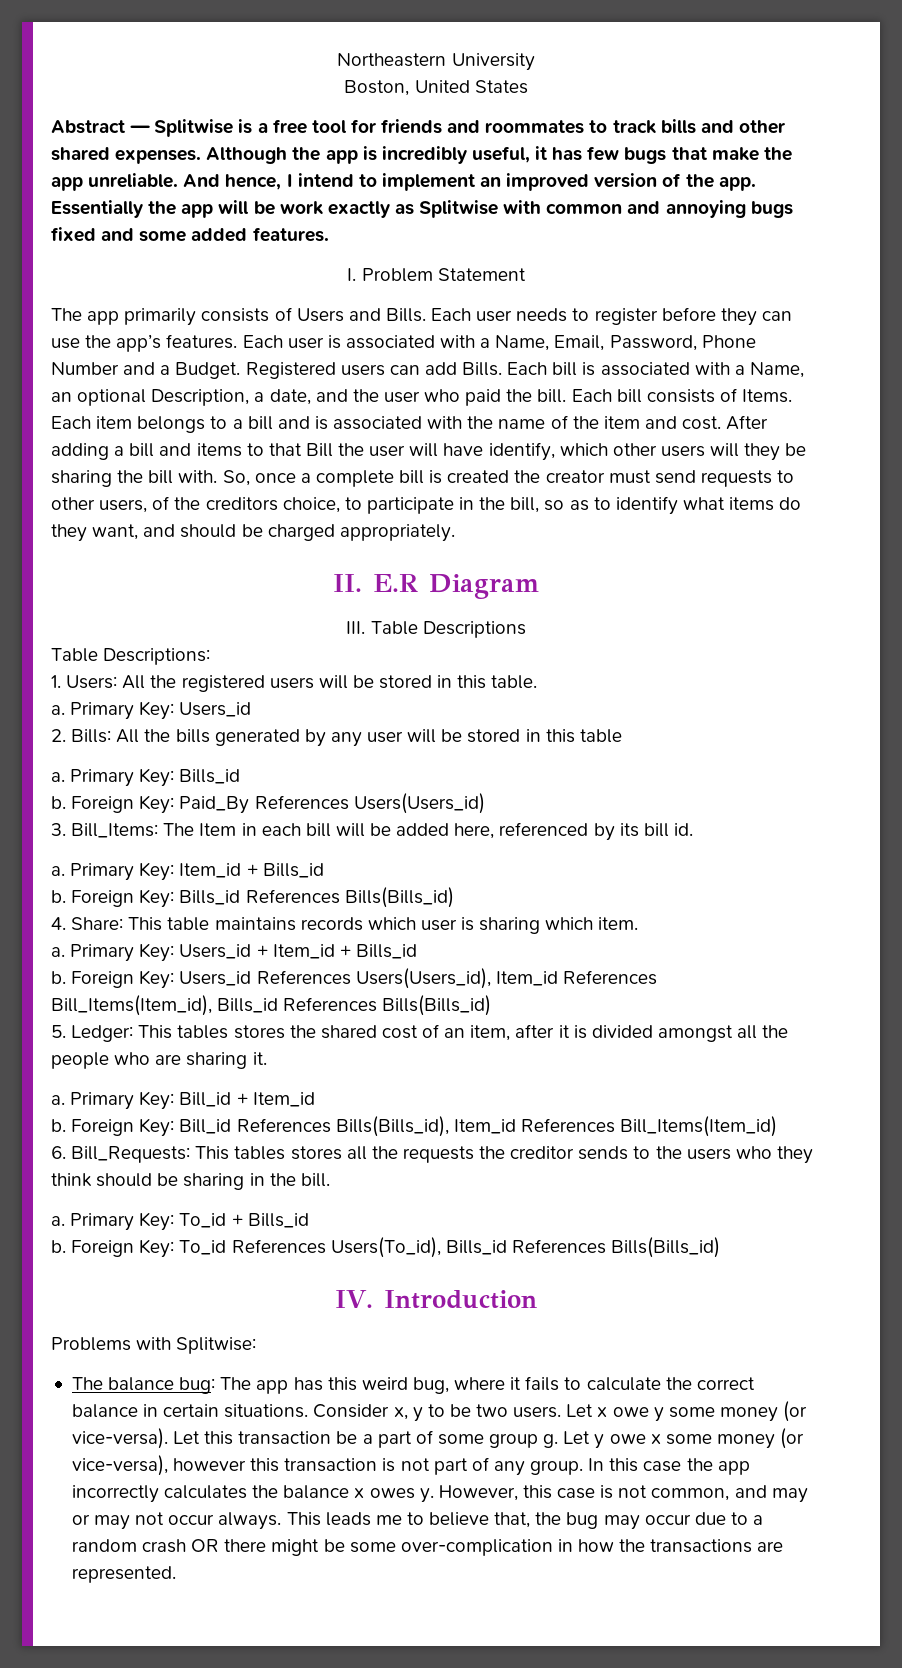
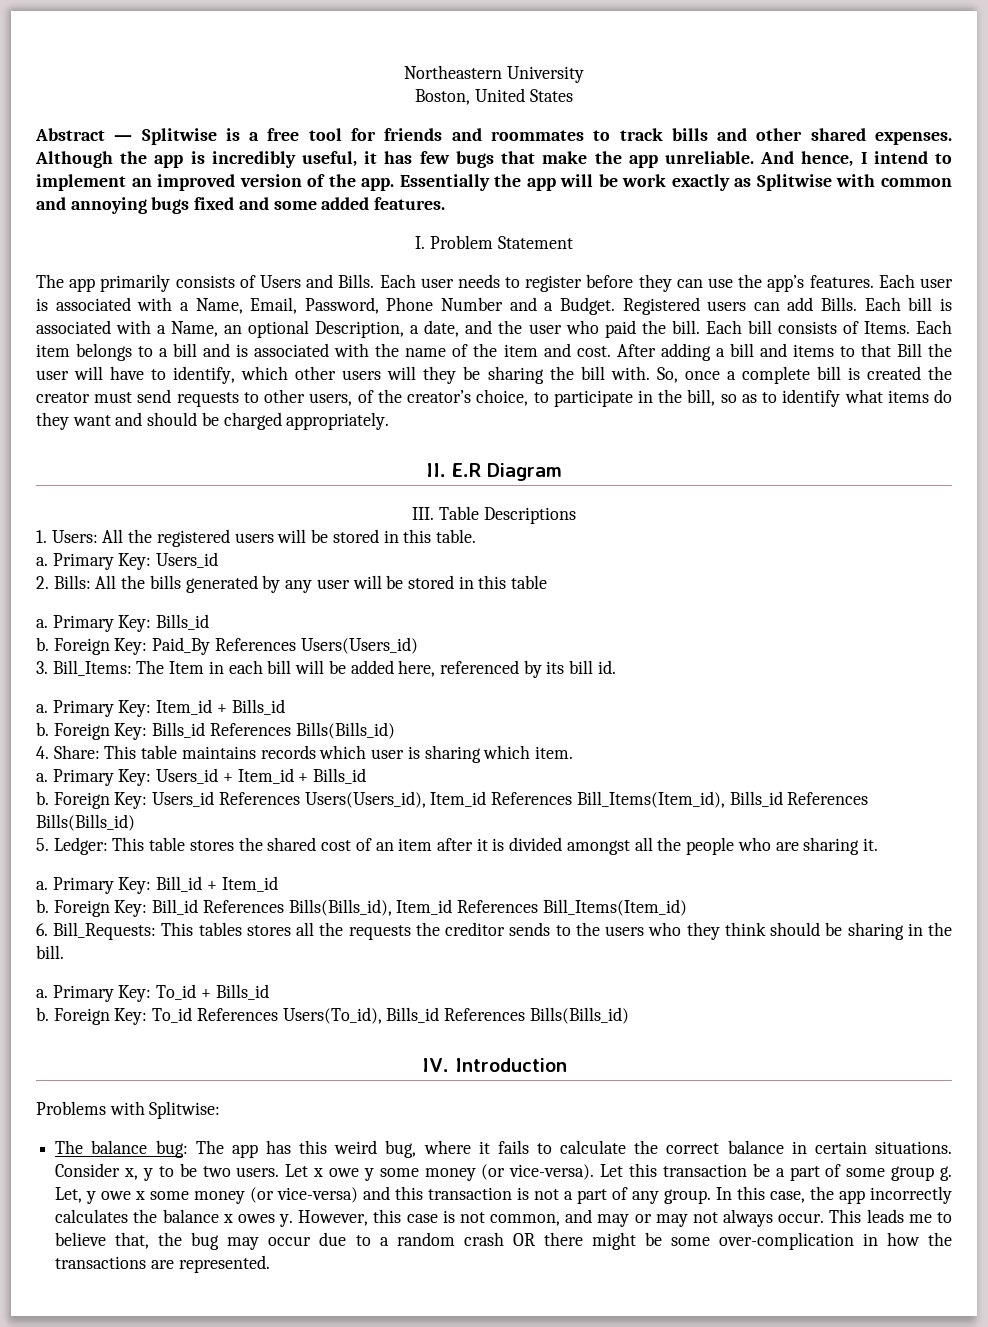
(484, 449) none -> [151,369,167,380] to
[205,497,278,511] creditors -> [407,390,472,403] creator’s
[92,524,139,540] want, -> [72,415,111,426] want
[51,648,211,665] // Table Descriptions: -> (576, 515) none
[177,1025,229,1039] tables -> [149,837,186,851] table
[470,1025,511,1041] item, -> [398,838,433,851] item
[563,1431,591,1444] Let -> [55,1187,83,1203] Let,
[71,1455,247,1476] vice-versa), however -> [277,1186,391,1203] vice-versa) and
(430, 1464) none -> [564,1191,574,1200] a
[643,1461,682,1472] case -> [770,1191,806,1203] case,
[168,1512,282,1530] occur always. -> [723,1209,825,1227] always occur.

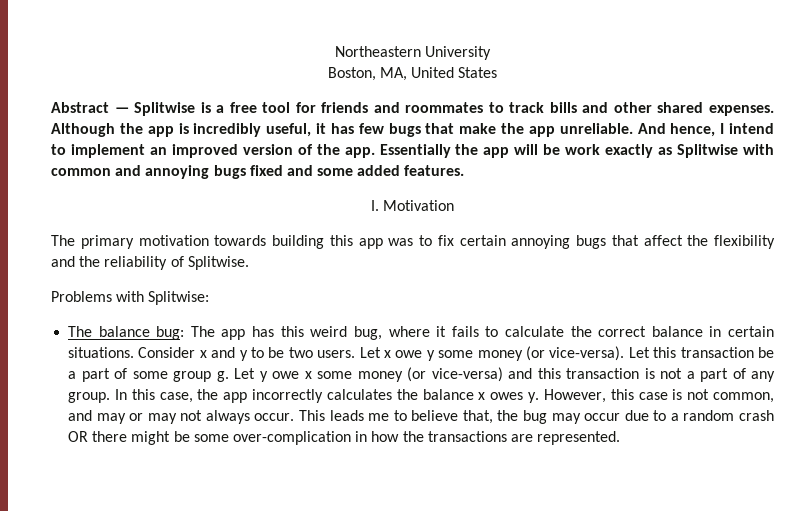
(471, 97) none -> [379,67,407,81] MA,
[430,235,573,249] [36,274,953,292] [36,297,953,315] [36,320,952,338] [36,343,952,361] [36,366,952,384] [36,389,953,407] [36,412,390,430] [426,463,562,481] [412,506,576,524] [36,529,476,547] [36,552,219,570] [36,575,548,593] [36,614,210,632] [36,637,418,655] [36,660,616,678] [36,699,285,717] [36,722,395,740] [36,745,573,763] [36,768,367,786] [36,791,869,809] [36,814,135,831] [36,837,878,855] [36,876,278,894] [36,899,687,917] [36,922,952,940] [36,945,64,959] [36,984,269,1002] [36,1007,629,1025] [421,1058,567,1072] Problem Statement // The app primarily consists of Users and Bills. Each user needs to register before they can use the app’s features. Each user is associated with a Name, Email, Password, Phone Number and a Budget. Registered users can add Bills. Each bill is associated with a Name, an optional Description, a date, and the user who paid the bill. Each bill consists of Items. Each item belongs to a bill and is associated with the name of the item and cost. After adding a bill and items to that Bill the user will have to identify, which other users will they be sharing the bill with. So, once a complete bill is created the creator must send requests to other users, of the creator’s choice, to participate in the bill, so as to identify what items do they want and should be charged appropriately. // II. E.R Diagram // III. Table Descriptions // 1. Users: All the registered users will be stored in this table. // a. Primary Key: Users_id // 2. Bills: All the bills generated by any user will be stored in this table // a. Primary Key: Bills_id // b. Foreign Key: Paid_By References Users(Users_id) // 3. Bill_Items: The Item in each bill will be added here, referenced by its bill id. // a. Primary Key: Item_id + Bills_id // b. Foreign Key: Bills_id References Bills(Bills_id) // 4. Share: This table maintains records which user is sharing which item. // a. Primary Key: Users_id + Item_id + Bills_id // b. Foreign Key: Users_id References Users(Users_id), Item_id References Bill_Items(Item_id), Bills_id References Bills(Bills_id) // 5. Ledger: This table stores the shared cost of an item after it is divided amongst all the people who are sharing it. // a. Primary Key: Bill_id + Item_id // b. Foreign Key: Bill_id References Bills(Bills_id), Item_id References Bill_Items(Item_id) // 6. Bill_Requests: This tables stores all the requests the creditor sends to the users who they think should be sharing in the bill. // a. Primary Key: To_id + Bills_id // b. Foreign Key: To_id References Users(To_id), Bills_id References Bills(Bills_id) // IV. Introduction -> [383,200,455,211] [51,235,775,249] [51,256,249,270] Motivation // The primary motivation towards building this app was to fix certain annoying bugs that affect the flexibility and the reliability of Splitwise.
[124,1168,139,1180] x, -> [199,347,236,358] x and
[55,1187,83,1203] Let, -> [234,368,256,379] Let

